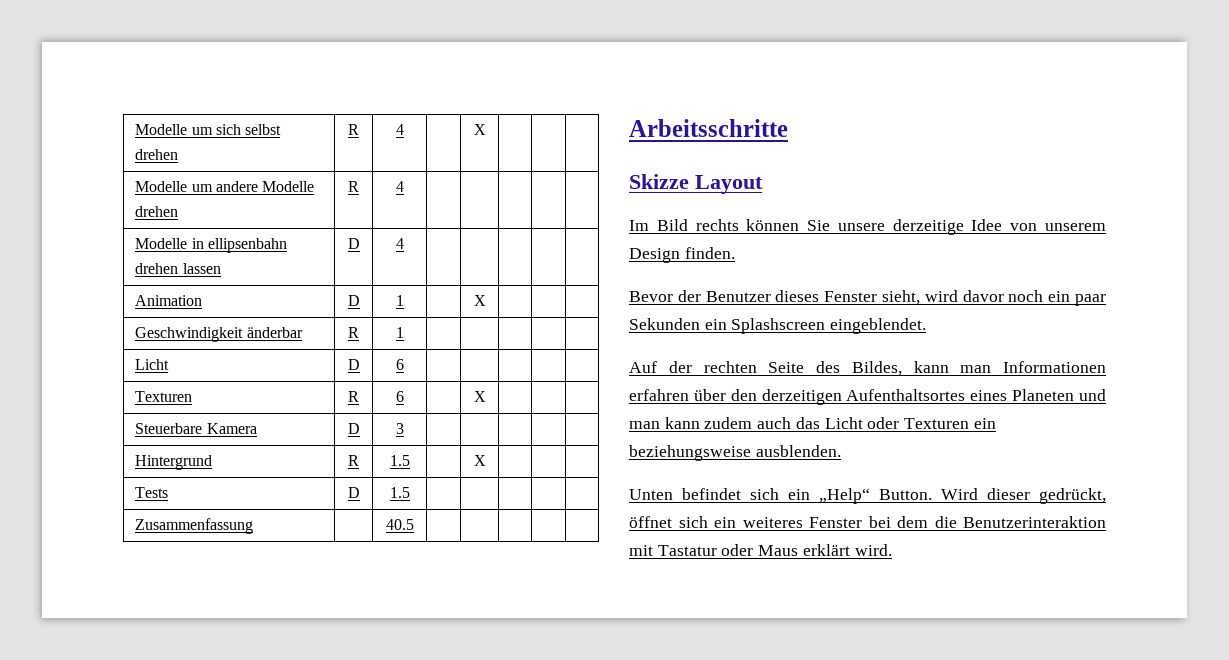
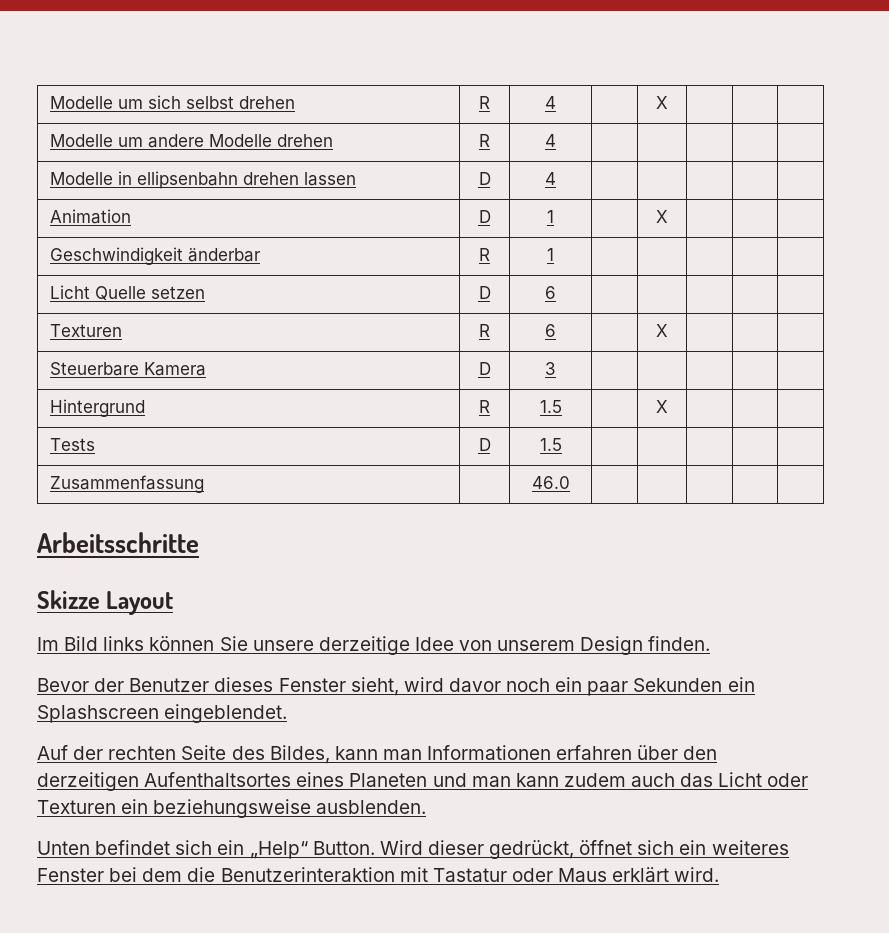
(170, 364) none -> [95,286,206,300] Quelle setzen
[385,519,414,530] 40.5 -> [531,476,570,489] 46.0
[695,219,739,231] rechts -> [103,636,145,651] links

